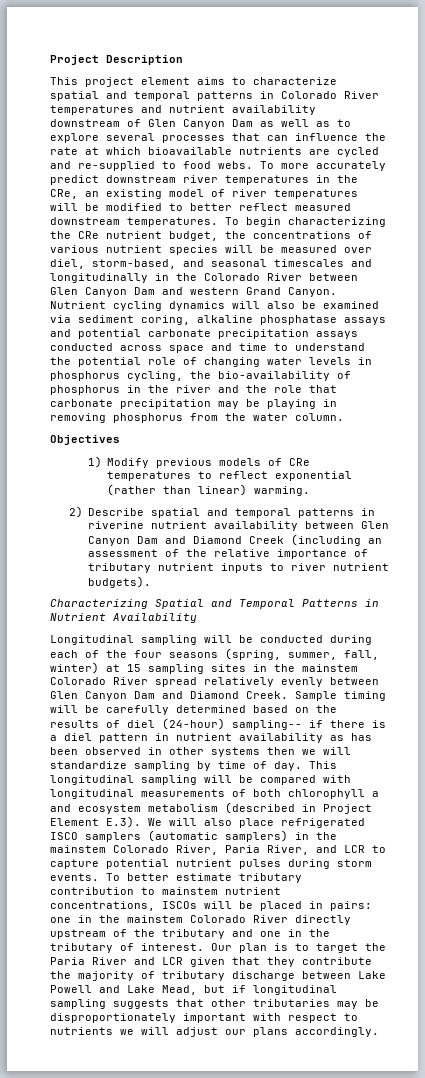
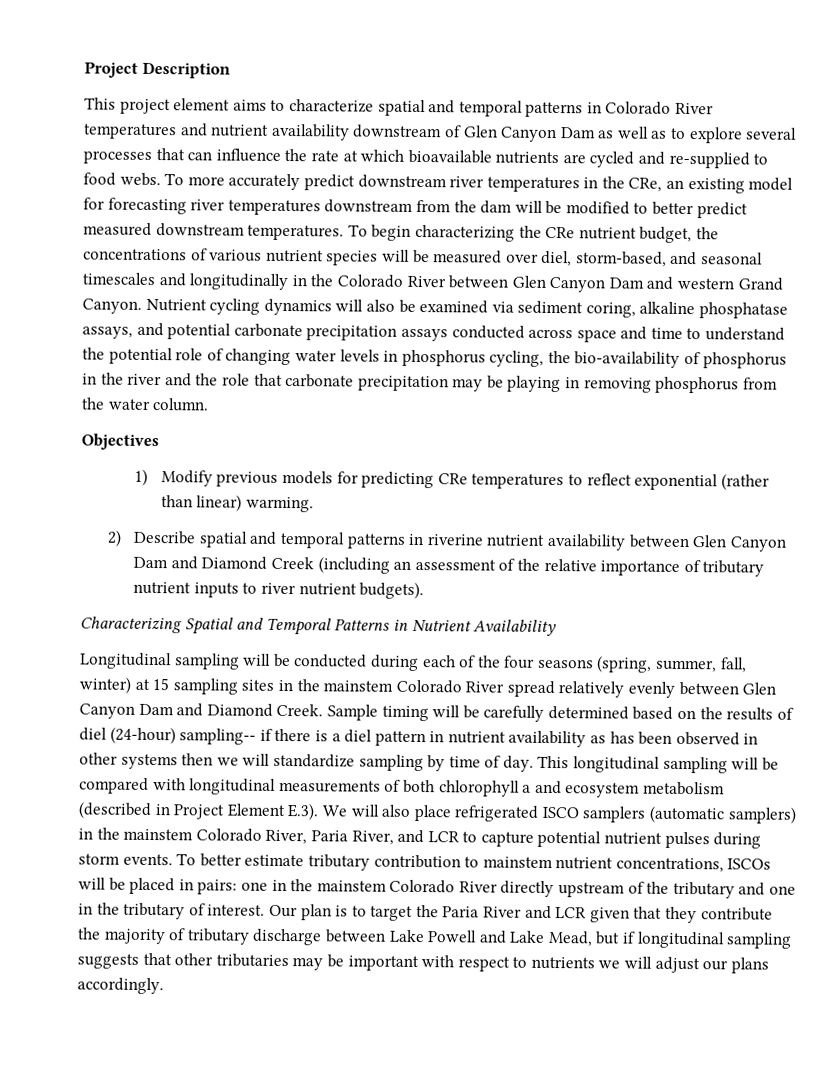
[211,189,358,199] of river temperatures -> [83,197,513,216] for forecasting river temperatures downstream from the dam
[239,203,288,211] reflect -> [696,202,748,219] predict
[344,317,386,325] assays -> [82,326,133,339] assays,
[268,458,283,466] of -> [336,471,435,489] for predicting
[50,1013,176,1023] disproportionately -> (344, 961) none

